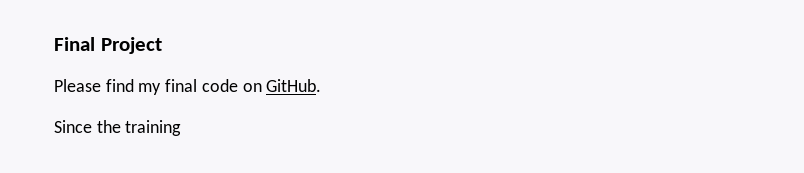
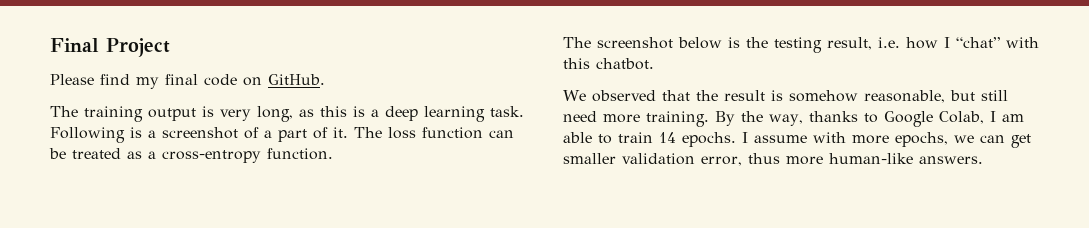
[54,120,182,136] Since the training -> [50,106,524,122] [50,127,514,143] [49,148,333,163] [563,37,1039,53] [563,58,654,70] [563,90,1008,103] [563,111,1024,127] [563,132,1031,148] [563,153,983,166] The training output is very long, as this is a deep learning task. Following is a screenshot of a part of it. The loss function can be treated as a cross-entropy function. // The screenshot below is the testing result, i.e. how I “chat” with this chatbot. // We observed that the result is somehow reasonable, but still need more training. By the way, thanks to Google Colab, I am able to train 14 epochs. I assume with more epochs, we can get smaller validation error, thus more human-like answers.

